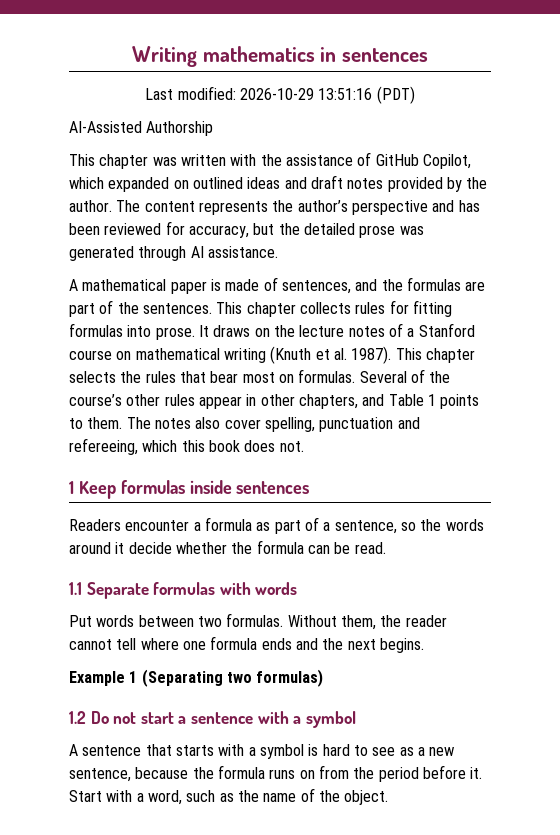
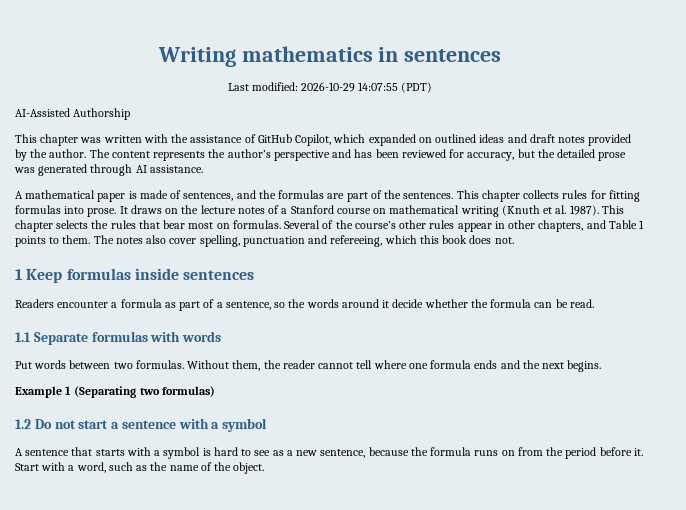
[318,88,373,100] 13:51:16 -> [358,82,399,91] 14:07:55

